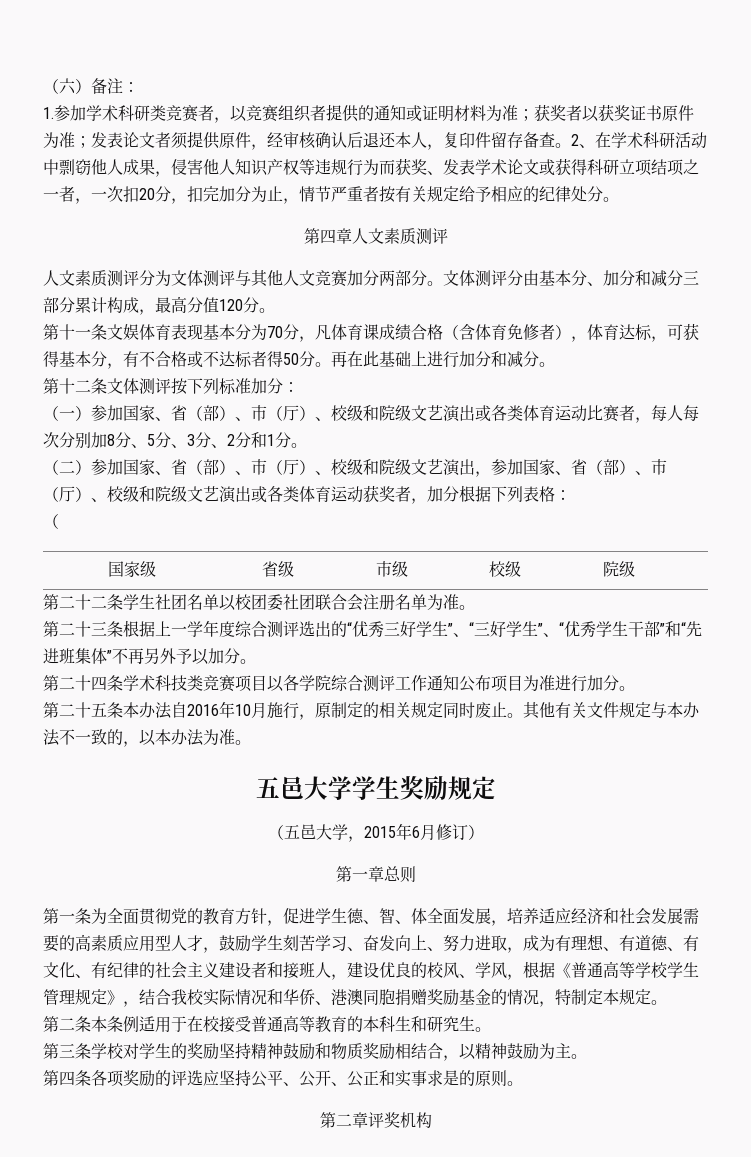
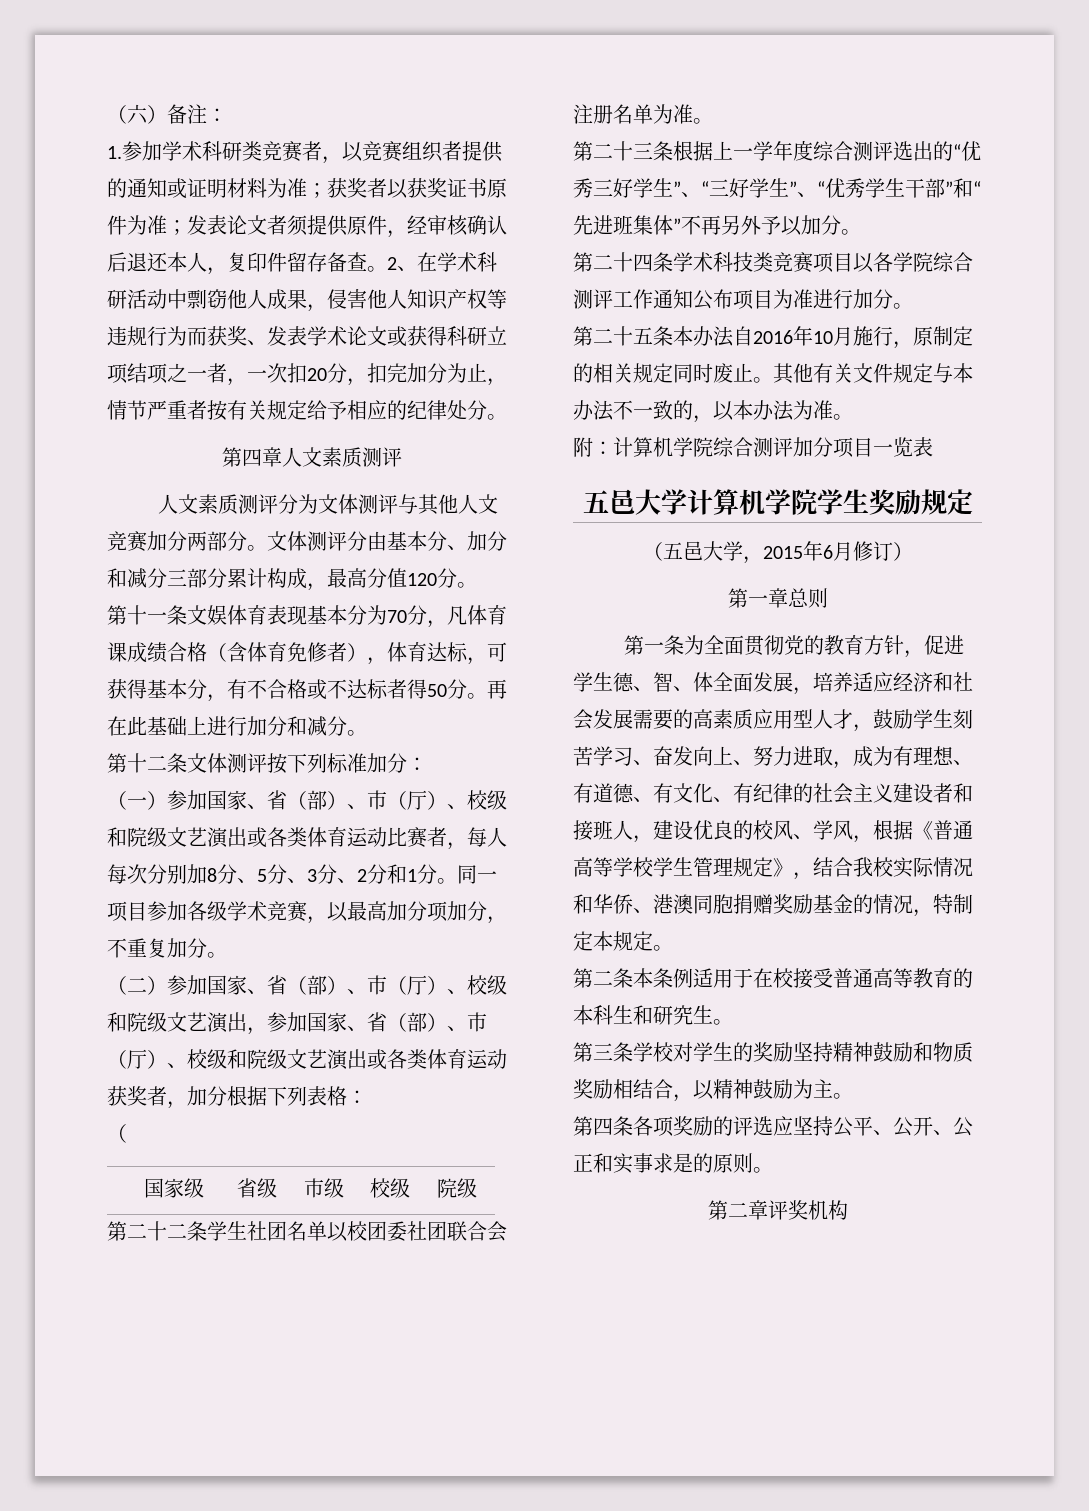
(307, 445) none -> [457,865,497,884] [107,901,507,924] [107,938,227,958] 同一项目参加各级学术竞赛，以最高加分项加分，不重复加分。
[255,776,352,800] // 五邑大学 -> [573,437,933,458] [582,489,817,515] // 附：计算机学院综合测评加分项目一览表 // 五邑大学计算机学院

